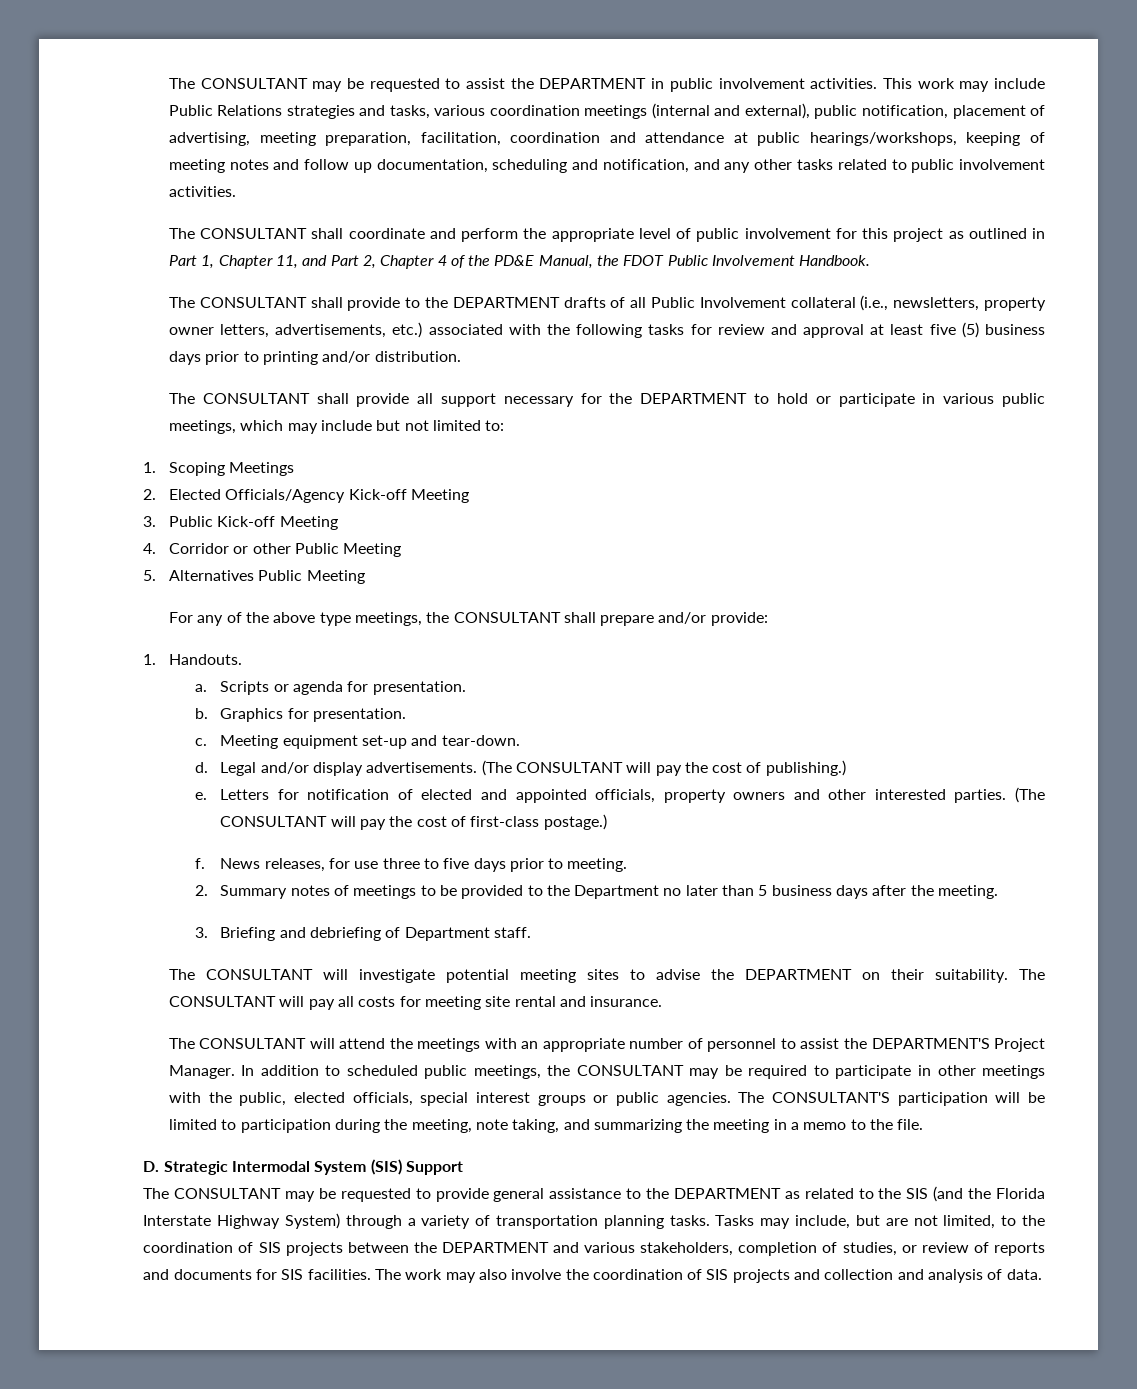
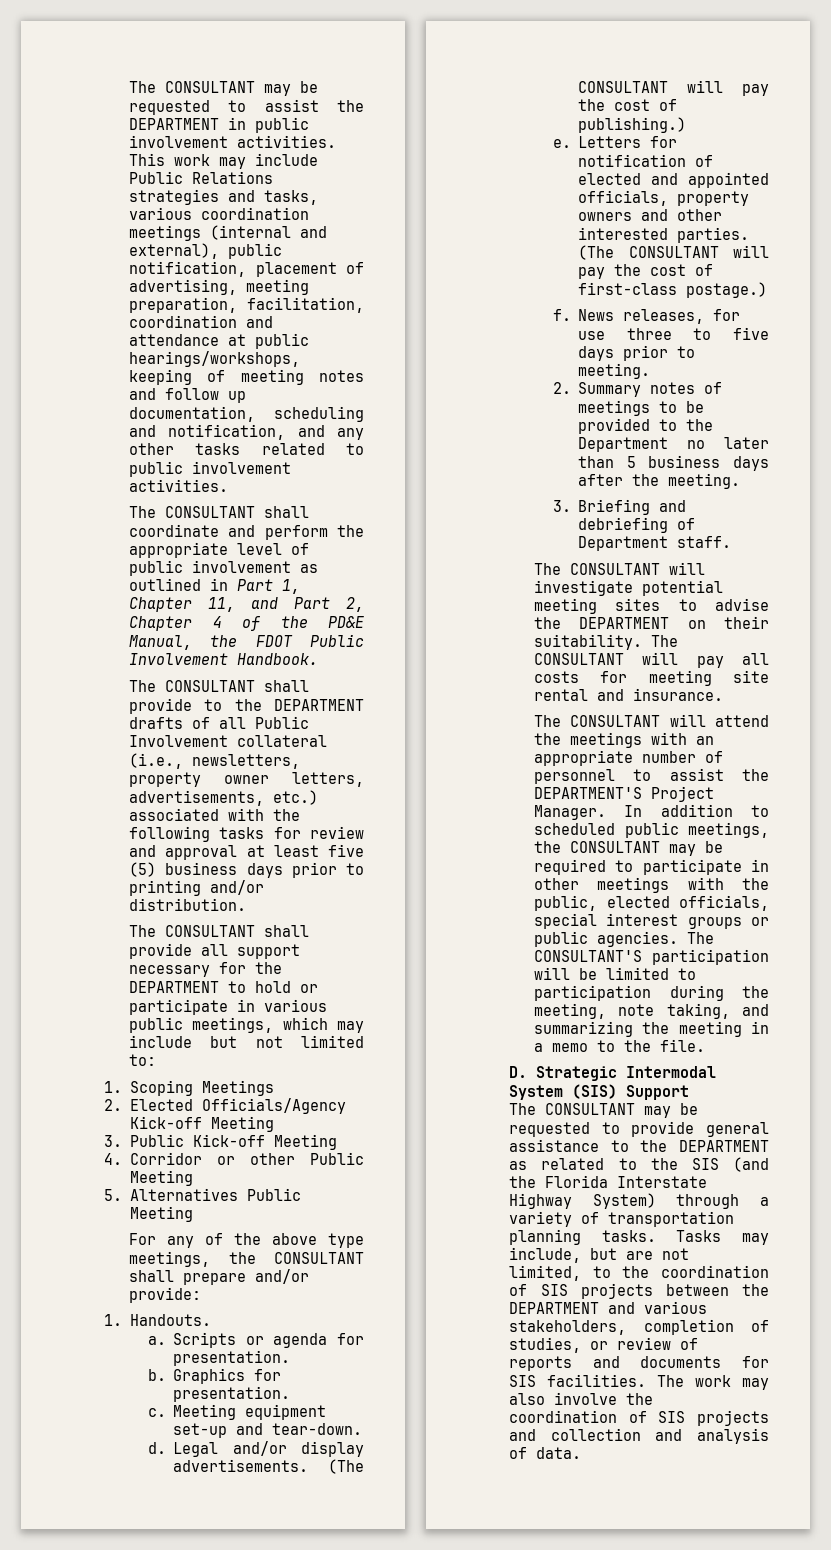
[835,228,944,242] for this project -> (292, 566) none

